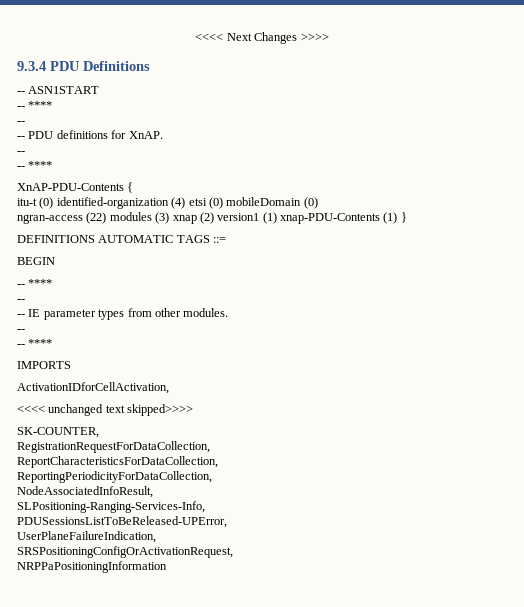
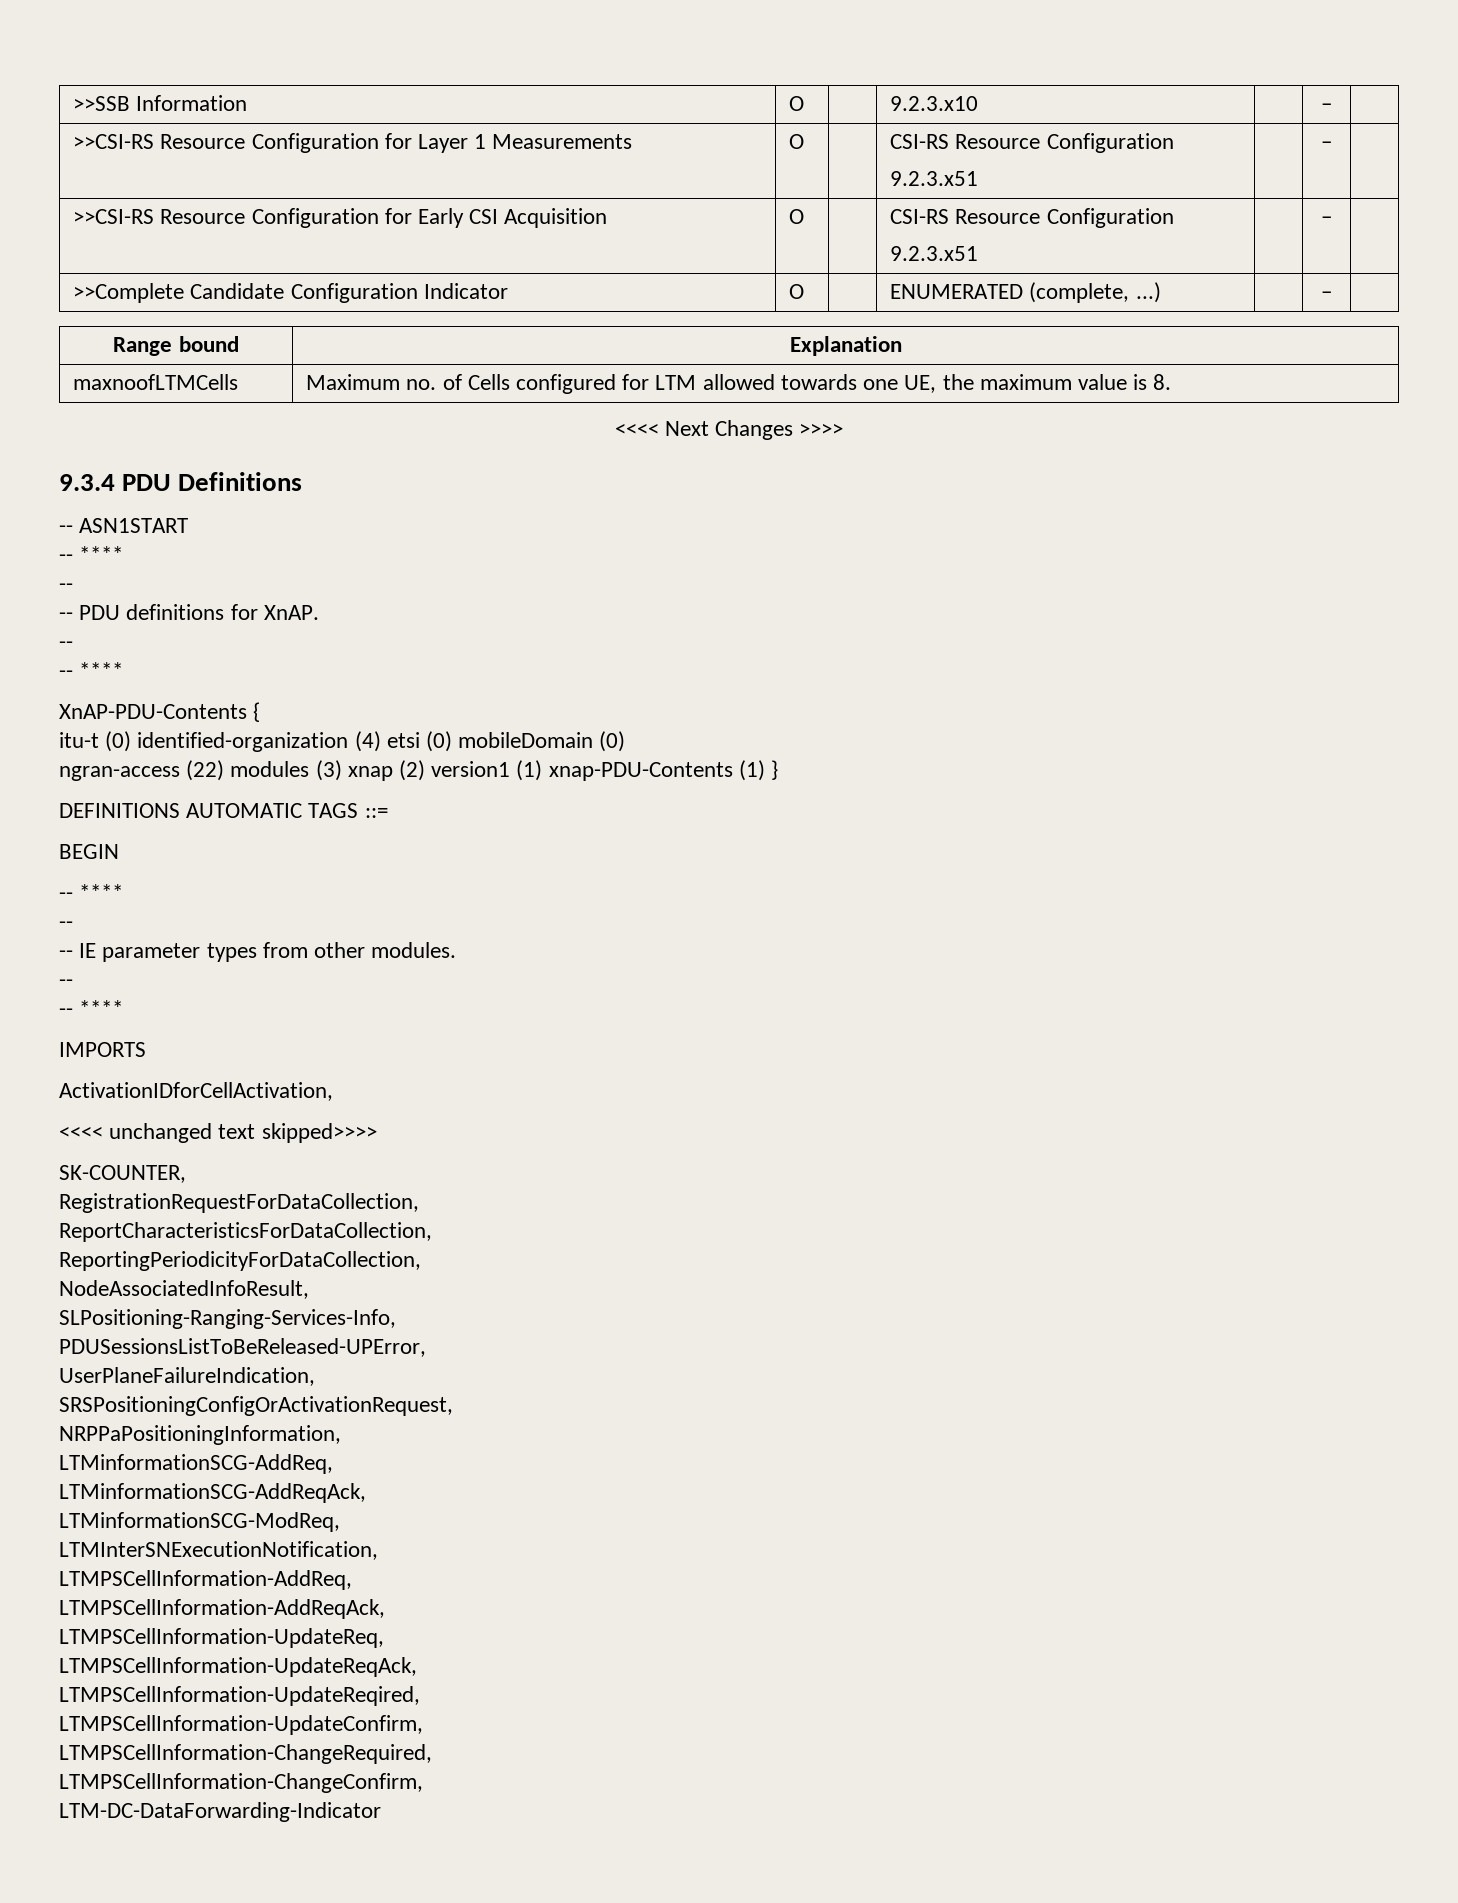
(195, 37) none -> [73,95,248,111] [789,96,805,111] [890,96,979,111] [1321,103,1332,111] [73,133,633,153] [789,134,805,149] [890,133,1174,153] [890,171,979,186] [1321,141,1332,149] [73,208,608,228] [789,209,805,224] [890,208,1174,228] [890,246,979,261] [1321,216,1332,224] [73,283,508,303] [789,284,805,299] [890,282,1161,303] [1321,291,1332,299] [113,336,239,356] [789,336,902,356] [73,374,239,390] [306,374,1172,394] >>SSB Information | O | | 9.2.3.x10 | | – | // >>CSI-RS Resource Configuration for Layer 1 Measurements | O | | CSI-RS Resource Configuration // 9.2.3.x51 | | – | // >>CSI-RS Resource Configuration for Early CSI Acquisition | O | | CSI-RS Resource Configuration // 9.2.3.x51 | | – | // >>Complete Candidate Configuration Indicator | O | | ENUMERATED (complete, ...) | | – | // Range bound | Explanation // maxnoofLTMCells | Maximum no. of Cells configured for LTM allowed towards one UE, the maximum value is 8. //
[17,561,167,573] NRPPaPositioningInformation -> [59,1425,341,1445] [59,1454,333,1474] [59,1483,366,1503] [59,1512,340,1532] [59,1541,378,1560] [59,1570,352,1590] [59,1599,385,1619] [59,1628,384,1648] [59,1657,417,1677] [59,1686,420,1706] [59,1715,423,1735] [59,1744,432,1764] [59,1773,423,1793] [59,1802,381,1822] NRPPaPositioningInformation, // LTMinformationSCG-AddReq, // LTMinformationSCG-AddReqAck, // LTMinformationSCG-ModReq, // LTMInterSNExecutionNotification, // LTMPSCellInformation-AddReq, // LTMPSCellInformation-AddReqAck, // LTMPSCellInformation-UpdateReq, // LTMPSCellInformation-UpdateReqAck, // LTMPSCellInformation-UpdateReqired, // LTMPSCellInformation-UpdateConfirm, // LTMPSCellInformation-ChangeRequired, // LTMPSCellInformation-ChangeConfirm, // LTM-DC-DataForwarding-Indicator

